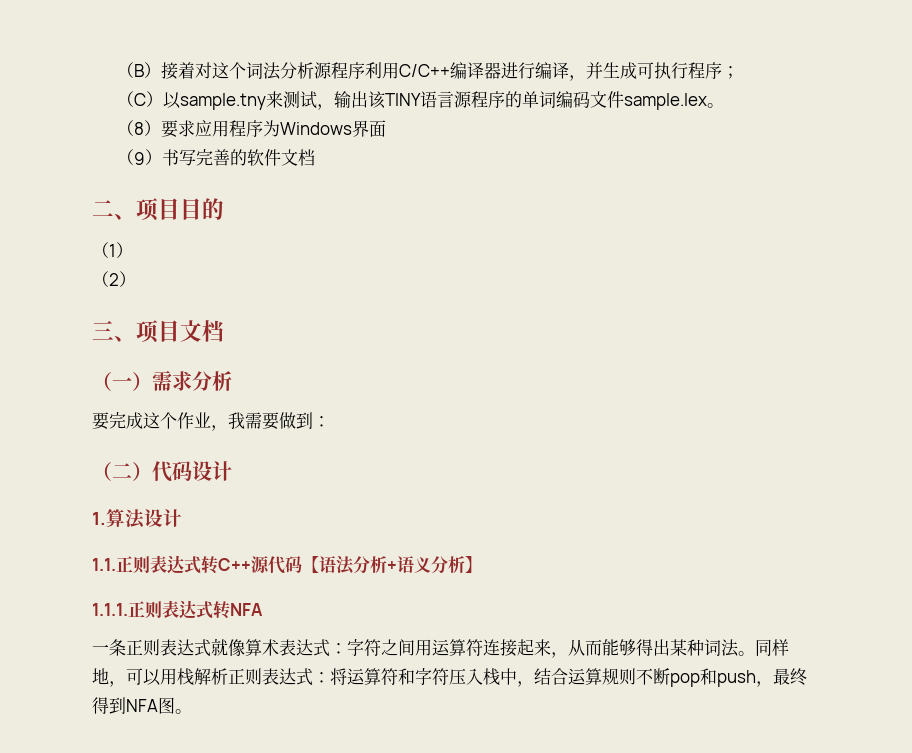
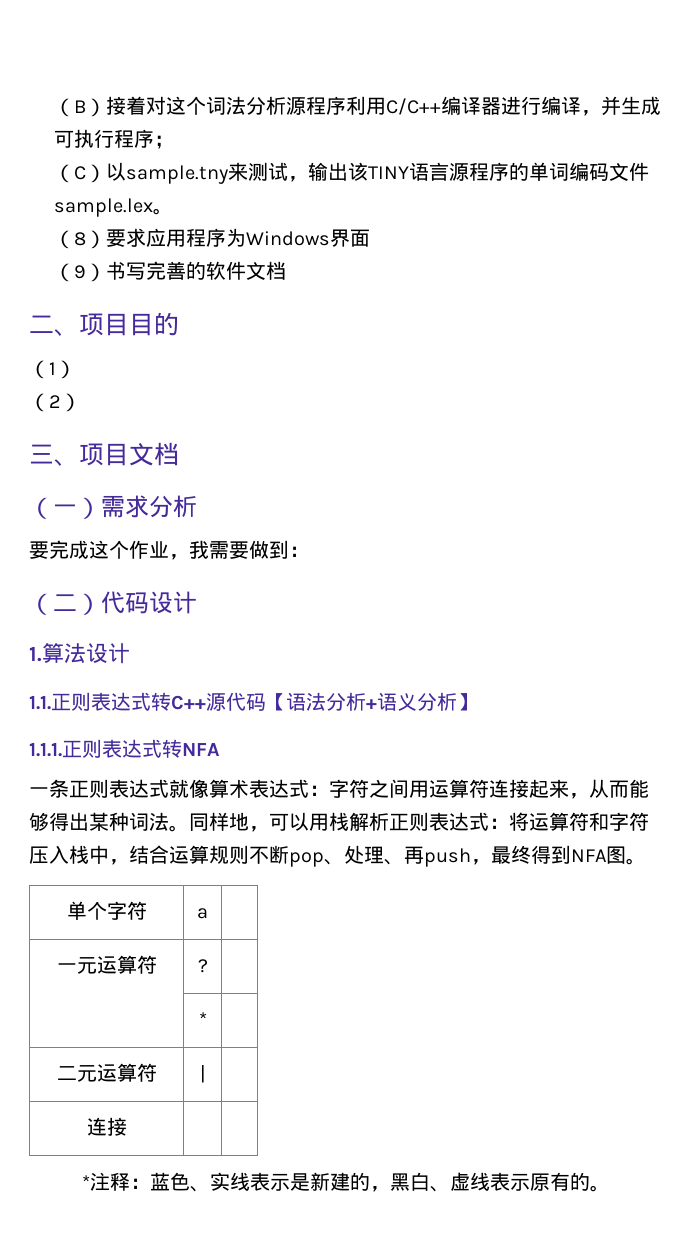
[700,668,717,685] 和 -> [324,845,424,865] 、处理、再
(192, 711) none -> [66,901,147,920] [197,908,208,919] [56,955,157,974] [197,959,208,973] [198,1012,207,1026] [56,1063,157,1082] [199,1065,206,1083] [86,1117,127,1136] [81,1172,610,1192] // 单个字符 | a | // 一元运算符 | ? | // | * | // 二元运算符 | | | // 连接 | | // *注释：蓝色、实线表示是新建的，黑白、虚线表示原有的。

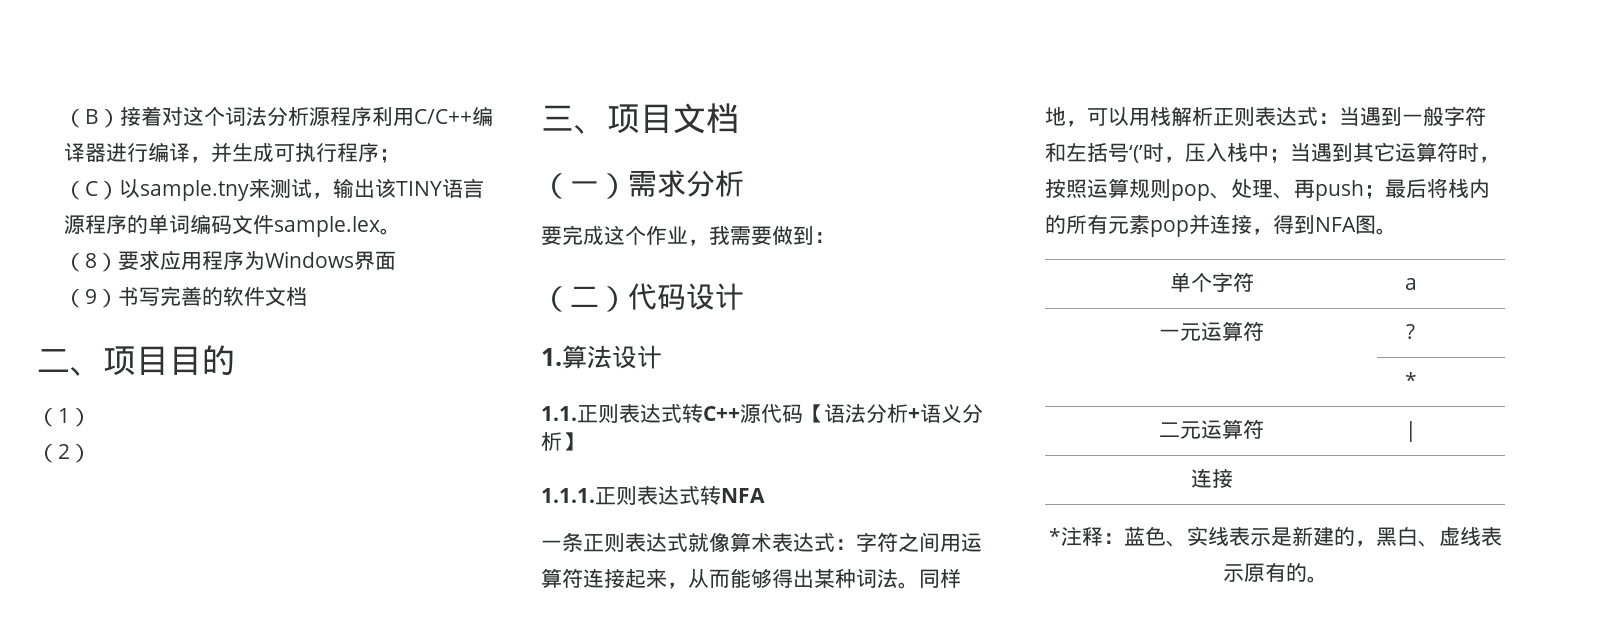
[509,812,649,831] [29,845,169,865] 将运算符和字符压入栈中，结合 -> [1339,106,1486,126] [1045,142,1500,163] [1045,179,1087,198] 当遇到一般字符和左括号‘(’时，压入栈中；当遇到其它运算符时，按照
[249,845,289,864] 不断 -> (1171, 188) none
[471,845,531,865] ，最终 -> [1364,178,1490,199] [1045,214,1273,237] ；最后将栈内的所有元素pop并连接，

